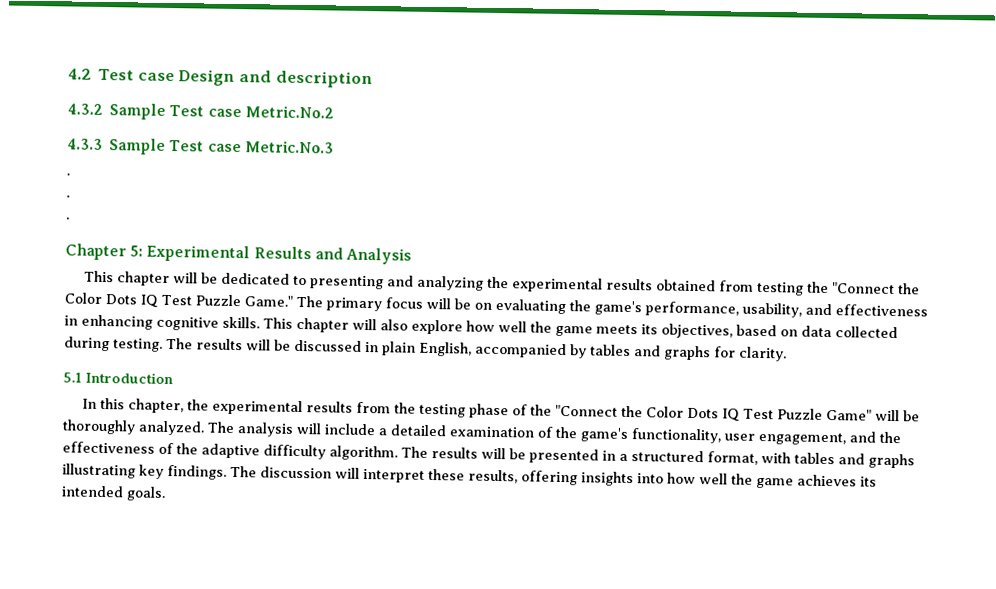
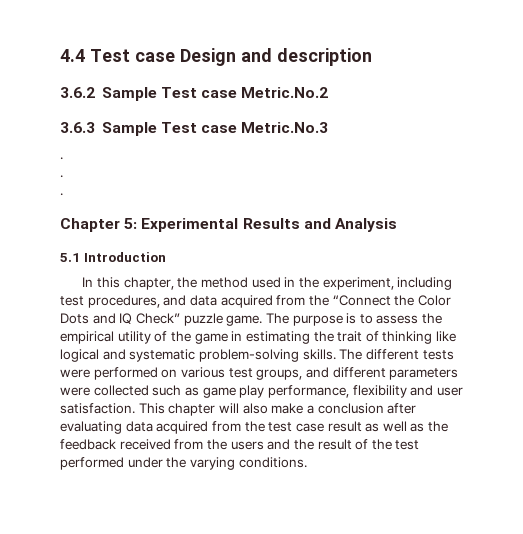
[68,68,92,80] 4.2 -> [60,49,85,62] 4.4
[67,103,103,115] 4.3.2 -> [60,87,95,98] 3.6.2
[67,138,103,150] 4.3.3 -> [60,122,95,133] 3.6.3
[84,270,921,296] [64,292,928,318] [64,314,898,339] [64,336,787,362] // This chapter will be dedicated to presenting and analyzing the experimental results obtained from testing the "Connect the Color Dots IQ Test Puzzle Game." The primary focus will be on evaluating the game's performance, usability, and effectiveness in enhancing cognitive skills. This chapter will also explore how well the game meets its objectives, based on data collected during testing. The results will be discussed in plain English, accompanied by tables and graphs for clarity. -> (397, 225) none
[212,399,921,422] [62,419,846,446] experimental results from the testing phase of the "Connect the Color Dots IQ Test Puzzle Game" will be thoroughly analyzed. The analysis will include a detailed examination of the game's functionality, user engagement, -> [201,277,453,290] [60,295,451,308] [60,313,443,326] [60,331,457,344] [60,349,454,362] [60,367,459,380] [60,385,463,398] [60,403,417,416] [60,421,449,434] [60,439,264,450] method used in the experiment, including test procedures, and data acquired from the “Connect the Color Dots and IQ Check” puzzle game. The purpose is to assess the empirical utility of the game in estimating the trait of thinking like logical and systematic problem-solving skills. The different tests were performed on various test groups, and different parameters were collected such as game play performance, flexibility and user satisfaction. This chapter will also make a conclusion after evaluating data acquired from the test case result as well as the feedback received from the users
[62,441,915,469] [62,463,877,489] [61,485,166,501] effectiveness of the adaptive difficulty algorithm. The results will be presented in a structured format, with tables and graphs illustrating key findings. The discussion will interpret these results, offering insights into how well the game achieves its intended goals. -> [317,439,420,450] [60,457,307,470] result of the test performed under the varying conditions.

